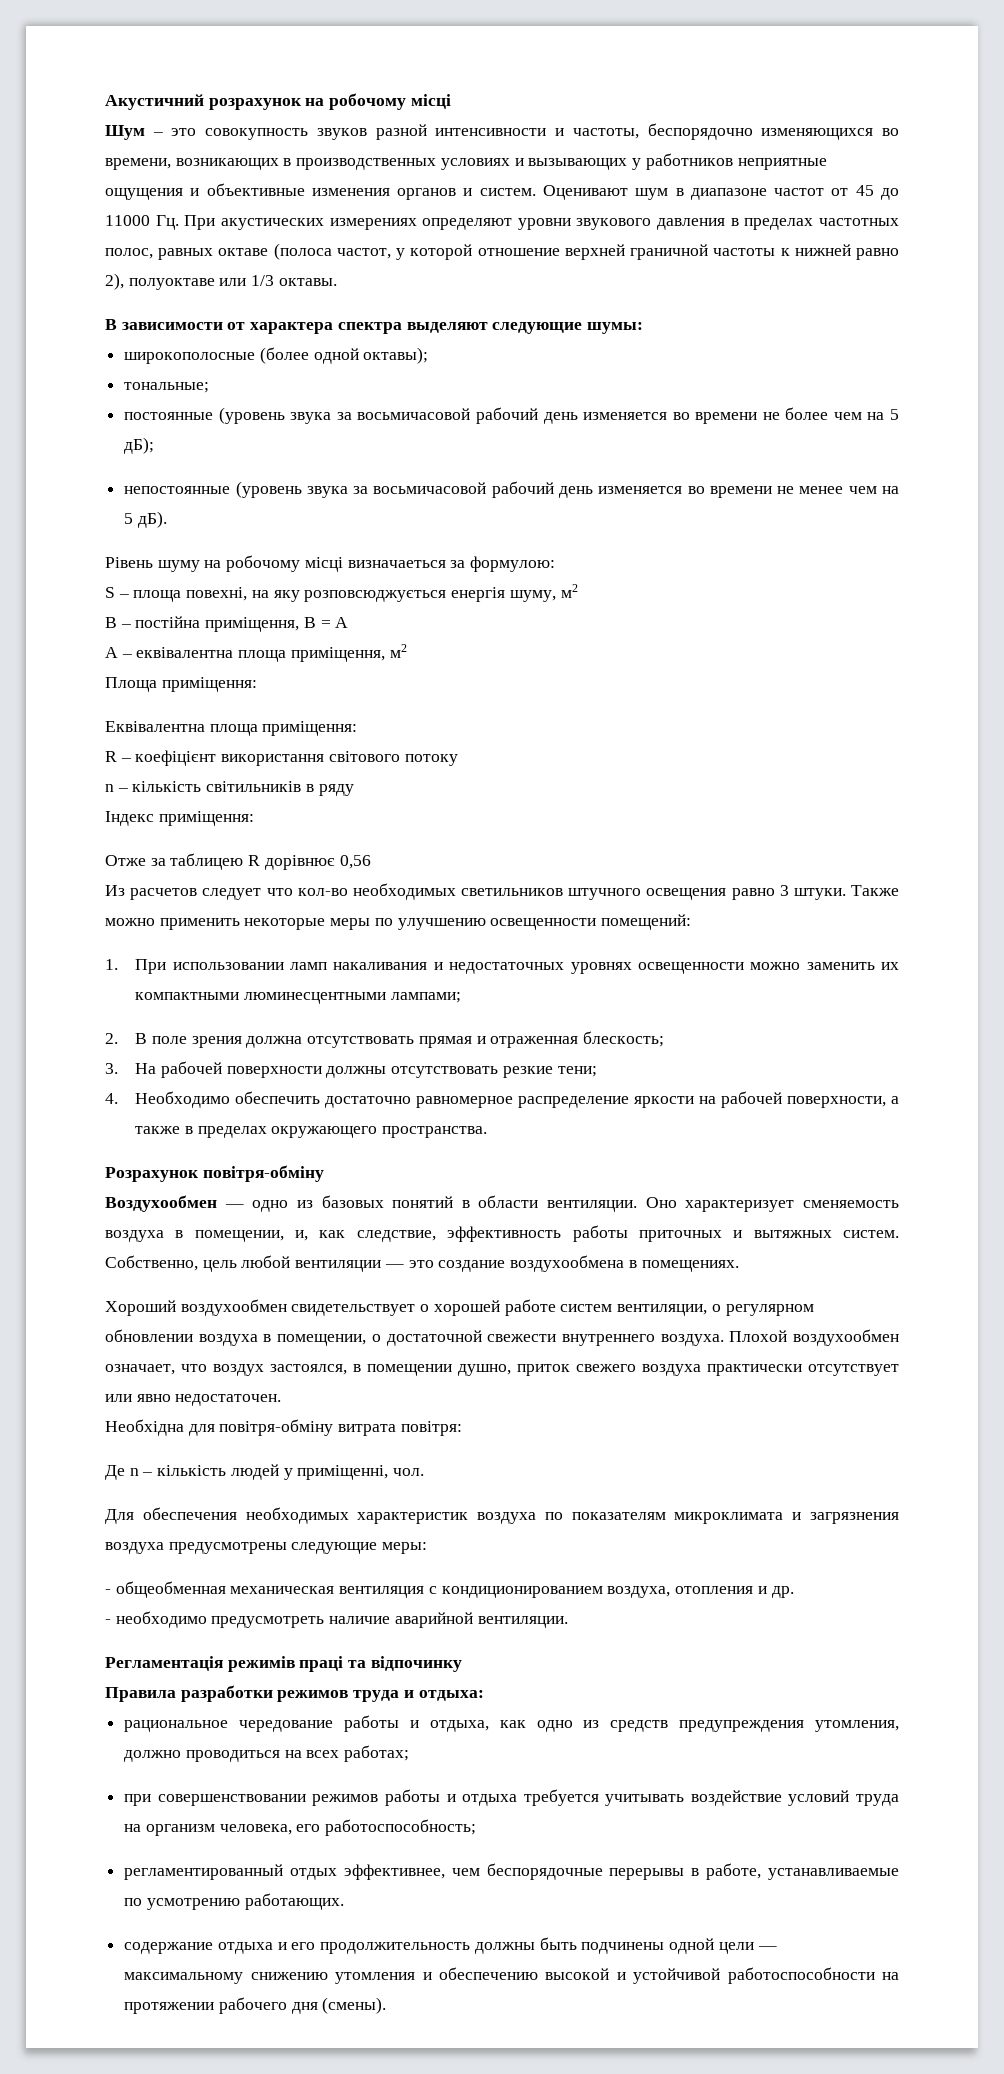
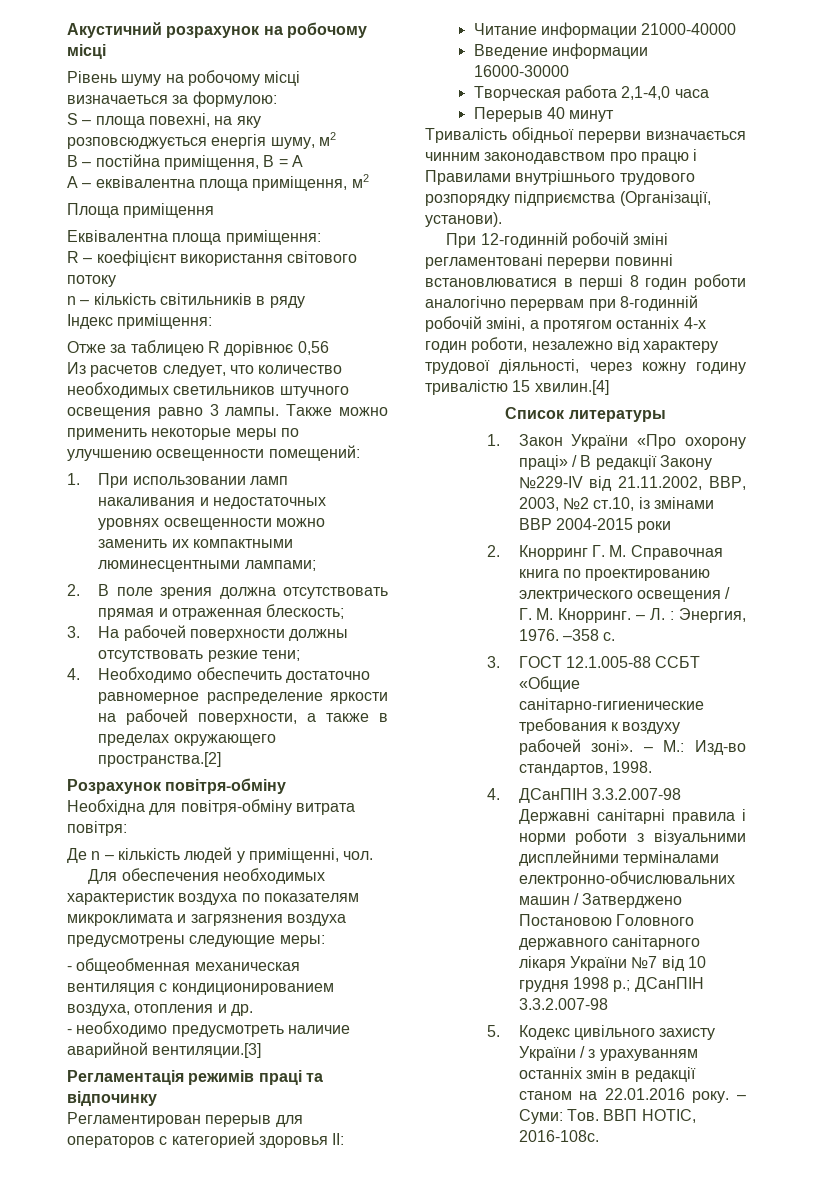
[105,123,900,140] [105,153,827,170] [105,183,900,200] [105,215,899,230] [105,243,900,260] [105,273,337,290] [105,319,644,334] [124,347,429,364] [124,382,210,393] [124,407,900,424] [124,437,155,454] [124,481,900,498] [124,511,167,528] // Шум – это совокупность звуков разной интенсивности и частоты, беспорядочно изменяющихся во времени, возникающих в производственных условиях и вызывающих у работников неприятные ощущения и объективные изменения органов и систем. Оценивают шум в диапазоне частот от 45 до 11000 Гц. При акустических измерениях определяют уровни звукового давления в пределах частотных полос, равных октаве (полоса частот, у которой отношение верхней граничной частоты к нижней равно 2), полуоктаве или 1/3 октавы. // В зависимости от характера спектра выделяют следующие шумы: // широкополосные (более одной октавы); // тональные; // постоянные (уровень звука за восьмичасовой рабочий день изменяется во времени не более чем на 5 дБ); // непостоянные (уровень звука за восьмичасовой рабочий день изменяется во времени не менее чем на 5 дБ). -> (106, 51) none
[161,677,257,692] приміщення: -> [123,203,215,218] приміщення
[202,888,348,900] следует что кол-во -> [162,365,343,377] следует, что количество
[793,888,846,900] штуки. -> [225,407,280,416] лампы.
[382,1126,488,1138] пространства. -> [98,752,222,767] пространства.[2]
[105,1195,899,1212] [105,1225,900,1242] [105,1255,739,1272] [105,1299,814,1316] [105,1329,899,1346] [105,1364,899,1376] [105,1394,282,1406] // Воздухообмен — одно из базовых понятий в области вентиляции. Оно характеризует сменяемость воздуха в помещении, и, как следствие, эффективность работы приточных и вытяжных систем. Собственно, цель любой вентиляции — это создание воздухообмена в помещениях. // Хороший воздухообмен свидетельствует о хорошей работе систем вентиляции, о регулярном обновлении воздуха в помещении, о достаточной свежести внутреннего воздуха. Плохой воздухообмен означает, что воздух застоялся, в помещении душно, приток свежего воздуха практически отсутствует или явно недостаточен. -> (287, 786) none
[477,1616,568,1628] вентиляции. -> [152,1043,262,1058] вентиляции.[3]
[105,1685,484,1702] [124,1715,899,1732] [124,1745,410,1762] [124,1789,899,1806] [124,1819,477,1836] [124,1863,899,1880] [124,1893,344,1910] [124,1937,777,1954] [124,1967,899,1984] [124,1997,387,2014] Правила разработки режимов труда и отдыха: // рациональное чередование работы и отдыха, как одно из средств предупреждения утомления, должно проводиться на всех работах; // при совершенствовании режимов работы и отдыха требуется учитывать воздействие условий труда на организм человека, его работоспособность; // регламентированный отдых эффективнее, чем беспорядочные перерывы в работе, устанавливаемые по усмотрению работающих. // содержание отдыха и его продолжительность должны быть подчинены одной цели — максимальному снижению утомления и обеспечению высокой и устойчивой работоспособности на протяжении рабочего дня (смены). -> [67,1112,303,1127] [67,1132,345,1148] [473,22,737,38] [473,43,649,59] [473,65,569,77] [473,85,709,101] [473,107,615,122] [425,127,746,143] [425,149,698,164] [425,170,695,185] [425,191,711,206] [425,212,502,227] [446,232,669,248] [425,254,673,269] [425,274,746,290] [425,295,698,311] [425,316,706,332] [425,337,719,353] [425,359,746,374] [425,380,609,395] [505,407,666,422] [487,434,746,449] [518,455,712,470] [518,476,746,491] [518,497,714,511] [518,518,672,533] [487,545,723,560] [518,569,711,581] [518,587,731,602] [518,608,746,623] [518,629,616,641] [487,656,701,668] [518,676,580,692] [518,698,704,713] [518,718,681,734] [518,739,746,755] [518,761,652,776] [487,788,681,803] [518,809,746,824] [518,829,746,845] [518,850,719,866] [518,871,735,887] [518,893,683,908] [518,914,694,926] [518,935,700,950] [518,956,706,971] [518,977,704,992] [518,998,608,1010] [487,1025,716,1040] [518,1046,698,1061] [518,1067,696,1082] [518,1088,746,1103] [518,1109,696,1124] [518,1130,599,1142] Регламентирован перерыв для операторов с категорией здоровья ІІ: // Читание информации 21000-40000 // Введение информации 16000-30000 // Творческая работа 2,1-4,0 часа // Перерыв 40 минут // Тривалість обідньої перерви визначається чинним законодавством про працю і Правилами внутрішнього трудового розпорядку підприємства (Організації, установи). // При 12-годинній робочій зміні регламентовані перерви повинні встановлюватися в перші 8 годин роботи аналогічно перервам при 8-годинній робочій зміні, а протягом останніх 4-х годин роботи, незалежно від характеру трудової діяльності, через кожну годину тривалістю 15 хвилин.[4] // Список литературы // 1. Закон України «Про охорону праці» / В редакції Закону №229-IV від 21.11.2002, ВВР, 2003, №2 ст.10, із змінами ВВР 2004-2015 роки // 2. Кнорринг Г. М. Справочная книга по проектированию электрического освещения / Г. М. Кнорринг. – Л. : Энергия, 1976. –358 с. // 3. ГОСТ 12.1.005-88 ССБТ «Общие санітарно-гигиенические требования к воздуху рабочей зоні». – М.: Изд-во стандартов, 1998. // 4. ДСанПІН 3.3.2.007-98 Державні санітарні правила і норми роботи з візуальними дисплейними терміналами електронно-обчислювальних машин / Затверджено Постановою Головного державного санітарного лікаря України №7 від 10 грудня 1998 р.; ДСанПІН 3.3.2.007-98 // 5. Кодекс цивільного захисту України / з урахуванням останніх змін в редакції станом на 22.01.2016 року. – Суми: Тов. ВВП НОТІС, 2016-108с.

